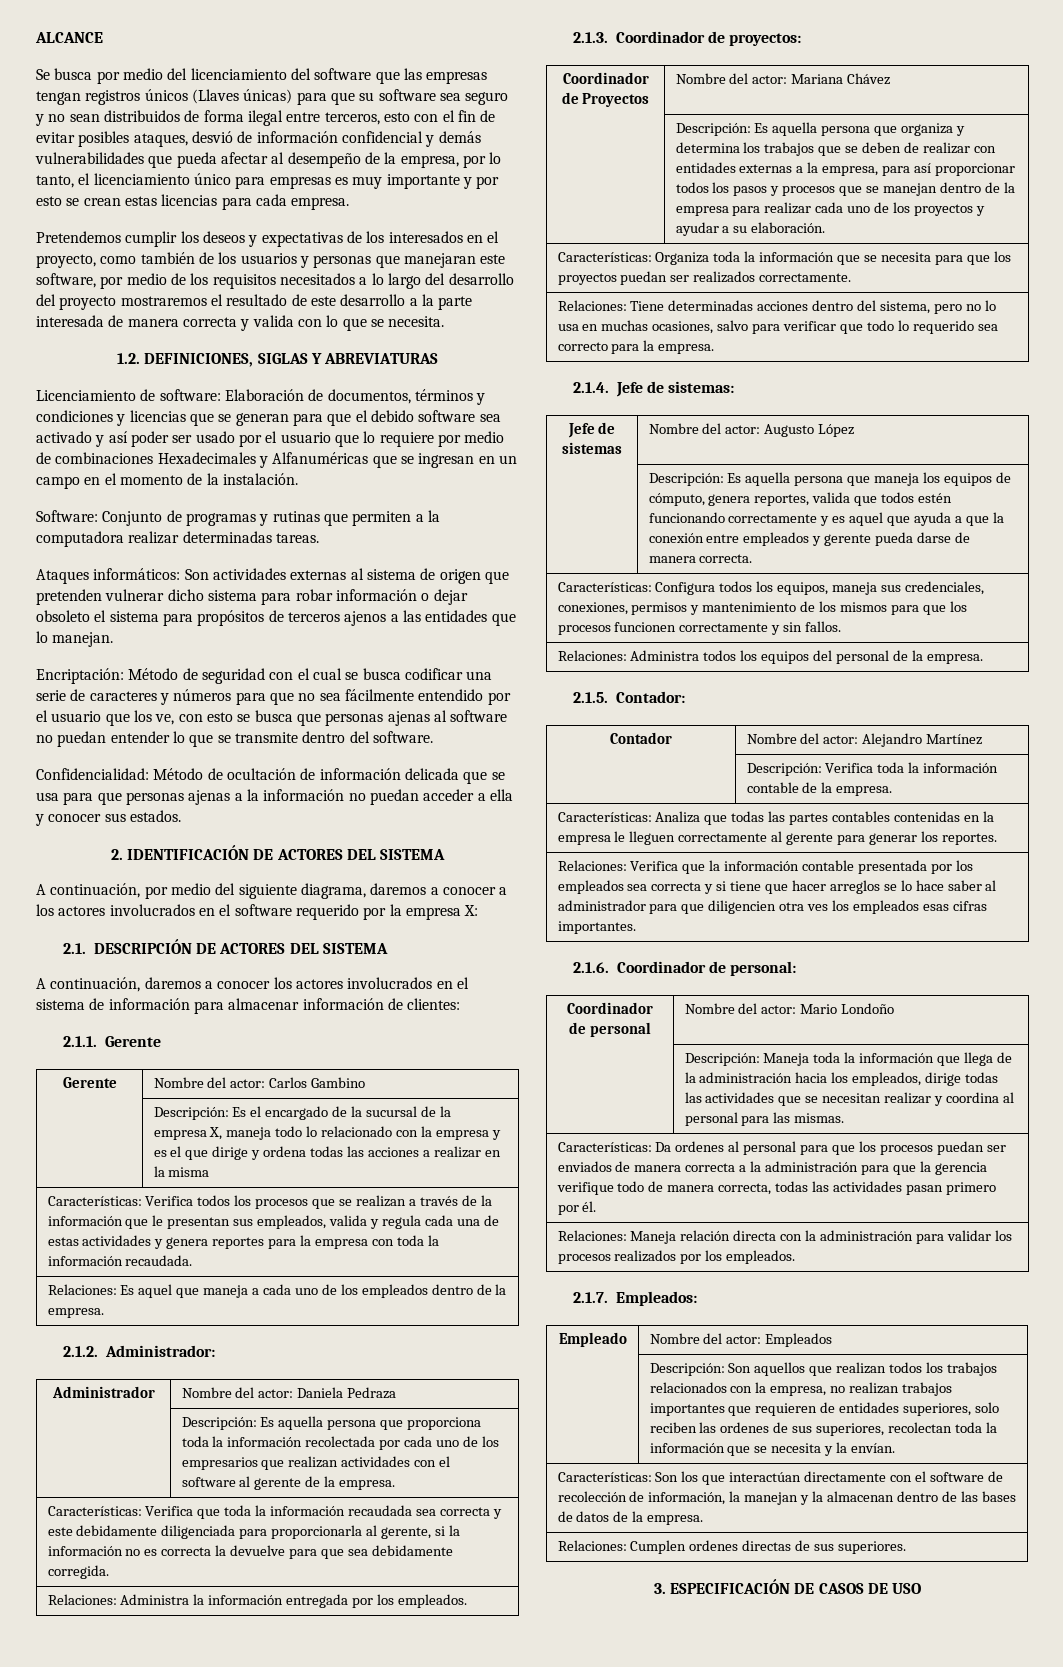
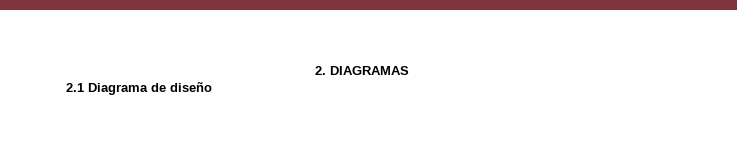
[35,32,103,43] [36,68,488,84] [36,89,509,105] [35,110,496,126] [36,131,481,147] [35,152,502,168] [36,173,500,189] [36,194,350,210] [36,231,500,247] [36,252,506,268] [36,273,514,289] [36,294,473,310] [36,315,445,331] [116,353,439,367] [36,389,486,405] [36,410,501,426] [36,431,505,447] [36,452,517,468] [36,473,298,489] [36,510,440,526] [36,531,319,547] [36,568,509,584] [36,589,468,605] [36,610,516,626] [36,631,114,647] [36,668,493,684] [36,689,511,705] [36,710,508,726] [36,731,433,747] [36,768,505,784] [36,789,513,805] [35,810,181,826] [110,845,446,860] [36,883,508,899] [36,904,479,920] [62,939,389,954] [36,977,469,992] [36,998,461,1014] [62,1036,161,1047] [62,1077,117,1088] [153,1077,366,1088] [153,1106,451,1120] [153,1126,501,1140] [153,1146,501,1160] [153,1166,210,1177] [47,1195,492,1209] [47,1215,499,1229] [47,1235,439,1249] [47,1255,193,1266] [47,1284,507,1298] [47,1308,104,1318] [62,1345,215,1357] [51,1386,155,1398] [181,1387,397,1399] [181,1416,482,1430] [181,1436,499,1450] [181,1456,451,1470] [181,1476,396,1490] [47,1505,502,1519] [47,1525,460,1539] [47,1545,453,1559] [47,1565,109,1579] [47,1594,467,1608] [572,31,802,46] [562,72,649,84] [561,92,650,107] [675,73,891,85] [675,122,966,136] [675,142,996,156] [675,162,1015,176] [675,182,1015,196] [675,202,985,216] [675,222,826,236] [557,251,1011,265] [557,271,852,285] [557,300,996,314] [557,320,998,334] [557,340,715,354] [572,381,735,397] [567,422,616,438] [562,442,622,454] [648,423,855,437] [648,472,1011,486] [648,492,953,506] [648,512,1004,526] [648,532,970,546] [648,554,753,563] [557,581,984,595] [557,601,967,615] [557,621,842,635] [557,650,983,664] [572,691,685,703] [610,732,672,744] [746,733,983,747] [746,762,999,776] [746,782,893,796] [557,811,994,825] [557,831,997,845] [557,860,973,874] [557,880,997,894] [557,900,987,914] [557,921,636,934] [572,961,797,976] [567,1002,653,1014] [569,1022,651,1037] [684,1003,895,1014] [684,1052,1012,1066] [684,1072,999,1086] [684,1092,1014,1106] [684,1112,845,1126] [557,1141,1006,1155] [557,1161,987,1175] [556,1181,996,1195] [557,1201,597,1215] [557,1230,1012,1244] [557,1250,796,1264] [572,1291,697,1306] [558,1332,627,1347] [649,1333,833,1347] [649,1362,997,1376] [649,1382,953,1396] [649,1402,1000,1416] [649,1422,997,1436] [649,1442,896,1456] [557,1471,1003,1485] [557,1491,1016,1505] [557,1511,704,1525] [557,1540,907,1554] [653,1579,922,1594] ALCANCE // Se busca por medio del licenciamiento del software que las empresas tengan registros únicos (Llaves únicas) para que su software sea seguro y no sean distribuidos de forma ilegal entre terceros, esto con el fin de evitar posibles ataques, desvió de información confidencial y demás vulnerabilidades que pueda afectar al desempeño de la empresa, por lo tanto, el licenciamiento único para empresas es muy importante y por esto se crean estas licencias para cada empresa. // Pretendemos cumplir los deseos y expectativas de los interesados en el proyecto, como también de los usuarios y personas que manejaran este software, por medio de los requisitos necesitados a lo largo del desarrollo del proyecto mostraremos el resultado de este desarrollo a la parte interesada de manera correcta y valida con lo que se necesita. // 1.2. DEFINICIONES, SIGLAS Y ABREVIATURAS // Licenciamiento de software: Elaboración de documentos, términos y condiciones y licencias que se generan para que el debido software sea activado y así poder ser usado por el usuario que lo requiere por medio de combinaciones Hexadecimales y Alfanuméricas que se ingresan en un campo en el momento de la instalación. // Software: Conjunto de programas y rutinas que permiten a la computadora realizar determinadas tareas. // Ataques informáticos: Son actividades externas al sistema de origen que pretenden vulnerar dicho sistema para robar información o dejar obsoleto el sistema para propósitos de terceros ajenos a las entidades que lo manejan. // Encriptación: Método de seguridad con el cual se busca codificar una serie de caracteres y números para que no sea fácilmente entendido por el usuario que los ve, con esto se busca que personas ajenas al software no puedan entender lo que se transmite dentro del software. // Confidencialidad: Método de ocultación de información delicada que se usa para que personas ajenas a la información no puedan acceder a ella y conocer sus estados. // 2. IDENTIFICACIÓN DE ACTORES DEL SISTEMA // A continuación, por medio del siguiente diagrama, daremos a conocer a los actores involucrados en el software requerido por la empresa X: // 2.1. DESCRIPCIÓN DE ACTORES DEL SISTEMA // A continuación, daremos a conocer los actores involucrados en el sistema de información para almacenar información de clientes: // 2.1.1. Gerente // Gerente | Nombre del actor: Carlos Gambino // | Descripción: Es el encargado de la sucursal de la empresa X, maneja todo lo relacionado con la empresa y es el que dirige y ordena todas las acciones a realizar en la misma // Características: Verifica todos los procesos que se realizan a través de la información que le presentan sus empleados, valida y regula cada una de estas actividades y genera reportes para la empresa con toda la información recaudada. // Relaciones: Es aquel que maneja a cada uno de los empleados dentro de la empresa. // 2.1.2. Administrador: // Administrador | Nombre del actor: Daniela Pedraza // | Descripción: Es aquella persona que proporciona toda la información recolectada por cada uno de los empresarios que realizan actividades con el software al gerente de la empresa. // Características: Verifica que toda la información recaudada sea correcta y este debidamente diligenciada para proporcionarla al gerente, si la información no es correcta la devuelve para que sea debidamente corregida. // Relaciones: Administra la información entregada por los empleados. // 2.1.3. Coordinador de proyectos: // Coordinador de Proyectos | Nombre del actor: Mariana Chávez // | Descripción: Es aquella persona que organiza y determina los trabajos que se deben de realizar con entidades externas a la empresa, para así proporcionar todos los pasos y procesos que se manejan dentro de la empresa para realizar cada uno de los proyectos y ayudar a su elaboración. // Características: Organiza toda la información que se necesita para que los proyectos puedan ser realizados correctamente. // Relaciones: Tiene determinadas acciones dentro del sistema, pero no lo usa en muchas ocasiones, salvo para verificar que todo lo requerido sea correcto para la empresa. // 2.1.4. Jefe de sistemas: // Jefe de sistemas | Nombre del actor: Augusto López // | Descripción: Es aquella persona que maneja los equipos de cómputo, genera reportes, valida que todos estén funcionando correctamente y es aquel que ayuda a que la conexión entre empleados y gerente pueda darse de manera correcta. // Características: Configura todos los equipos, maneja sus credenciales, conexiones, permisos y mantenimiento de los mismos para que los procesos funcionen correctamente y sin fallos. // Relaciones: Administra todos los equipos del personal de la empresa. // 2.1.5. Contador: // Contador | Nombre del actor: Alejandro Martínez // | Descripción: Verifica toda la información contable de la empresa. // Características: Analiza que todas las partes contables contenidas en la empresa le lleguen correctamente al gerente para generar los reportes. // Relaciones: Verifica que la información contable presentada por los empleados sea correcta y si tiene que hacer arreglos se lo hace saber al administrador para que diligencien otra ves los empleados esas cifras importantes. // 2.1.6. Coordinador de personal: // Coordinador de personal | Nombre del actor: Mario Londoño // | Descripción: Maneja toda la información que llega de la administración hacia los empleados, dirige todas las actividades que se necesitan realizar y coordina al personal para las mismas. // Características: Da ordenes al personal para que los procesos puedan ser enviados de manera correcta a la administración para que la gerencia verifique todo de manera correcta, todas las actividades pasan primero por él. // Relaciones: Maneja relación directa con la administración para validar los procesos realizados por los empleados. // 2.1.7. Empleados: // Empleado | Nombre del actor: Empleados // | Descripción: Son aquellos que realizan todos los trabajos relacionados con la empresa, no realizan trabajos importantes que requieren de entidades superiores, solo reciben las ordenes de sus superiores, recolectan toda la información que se necesita y la envían. // Características: Son los que interactúan directamente con el software de recolección de información, la manejan y la almacenan dentro de las bases de datos de la empresa. // Relaciones: Cumplen ordenes directas de sus superiores. // 3. ESPECIFICACIÓN DE CASOS DE USO -> [315,66,409,75] [66,82,213,95] 2. DIAGRAMAS // 2.1 Diagrama de diseño

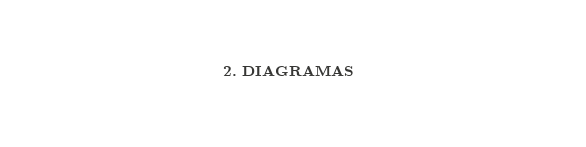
[66,82,213,95] // 2.1 Diagrama de diseño -> (354, 70) none

